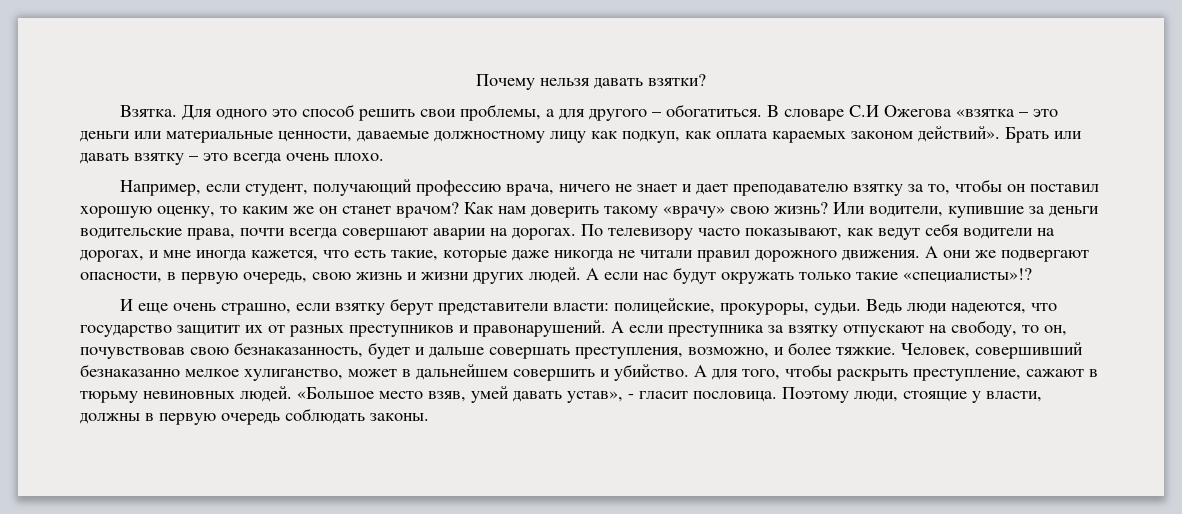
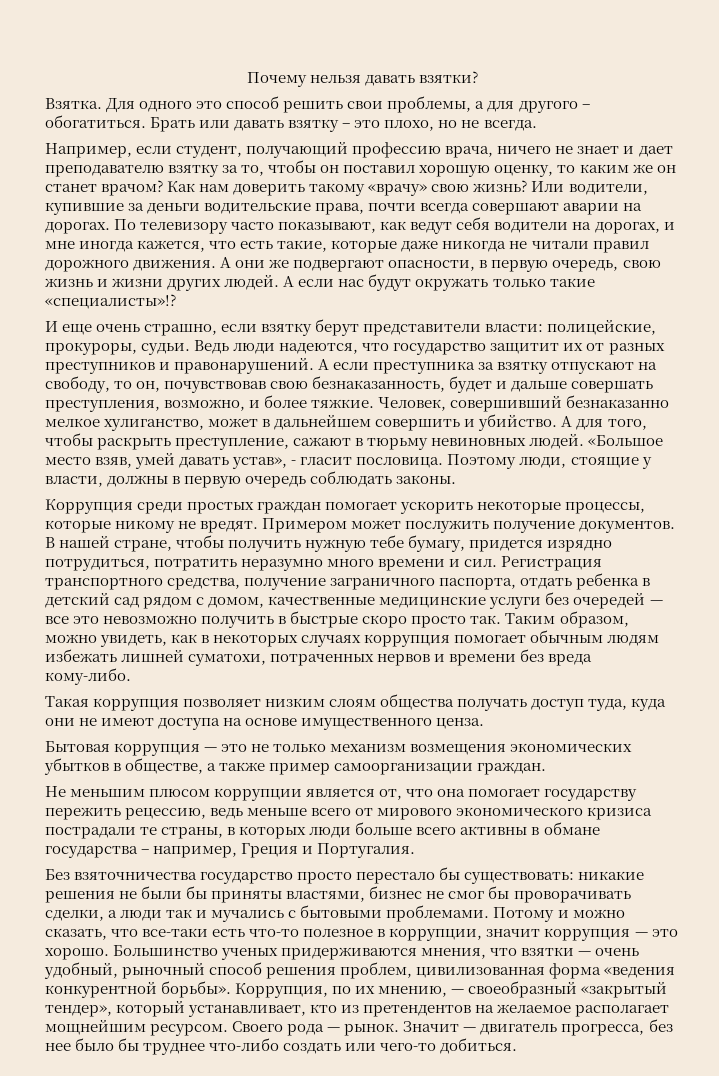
[767,105,1059,121] [80,126,1000,143] В словаре С.И Ожегова «взятка – это деньги или материальные ценности, даваемые должностному лицу как подкуп, как оплата караемых законом действий». -> (146, 121) none
[233,153,384,164] всегда очень плохо. -> [384,120,537,131] плохо, но не всегда.
(429, 417) none -> [45,499,646,514] [45,518,676,533] [45,535,613,552] [45,556,603,571] [45,573,651,590] [45,592,663,609] [45,611,629,628] [45,630,660,647] [45,649,593,666] [45,668,131,685] [45,694,667,711] [45,718,485,730] [45,741,633,756] [44,758,547,775] [45,786,638,801] [45,807,653,820] [45,822,600,839] [45,843,416,858] [45,867,645,884] [45,886,631,903] [45,905,625,922] [45,928,678,941] [45,945,640,960] [44,962,676,979] [45,981,668,998] [45,1000,670,1017] [45,1019,673,1036] [45,1038,518,1055] // Коррупция среди простых граждан помогает ускорить некоторые процессы, которые никому не вредят. Примером может послужить получение документов. В нашей стране, чтобы получить нужную тебе бумагу, придется изрядно потрудиться, потратить неразумно много времени и сил. Регистрация транспортного средства, получение заграничного паспорта, отдать ребенка в детский сад рядом с домом, качественные медицинские услуги без очередей — все это невозможно получить в быстрые скоро просто так. Таким образом, можно увидеть, как в некоторых случаях коррупция помогает обычным людям избежать лишней суматохи, потраченных нервов и времени без вреда кому-либо. // Такая коррупция позволяет низким слоям общества получать доступ туда, куда они не имеют доступа на основе имущественного ценза. // Бытовая коррупция — это не только механизм возмещения экономических убытков в обществе, а также пример самоорганизации граждан. // Не меньшим плюсом коррупции является от, что она помогает государству пережить рецессию, ведь меньше всего от мирового экономического кризиса пострадали те страны, в которых люди больше всего активны в обмане государства – например, Греция и Португалия. // Без взяточничества государство просто перестало бы существовать: никакие решения не были бы приняты властями, бизнес не смог бы проворачивать сделки, а люди так и мучались с бытовыми проблемами. Потому и можно сказать, что все-таки есть что-то полезное в коррупции, значит коррупция — это хорошо. Большинство ученых придерживаются мнения, что взятки — очень удобный, рыночный способ решения проблем, цивилизованная форма «ведения конкурентной борьбы». Коррупция, по их мнению, — своеобразный «закрытый тендер», который устанавливает, кто из претендентов на желаемое располагает мощнейшим ресурсом. Своего рода — рынок. Значит — двигатель прогресса, без нее было бы труднее что-либо создать или чего-то добиться.

